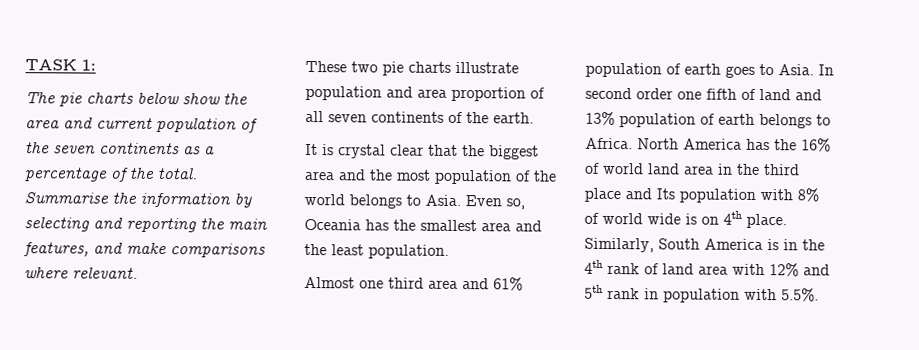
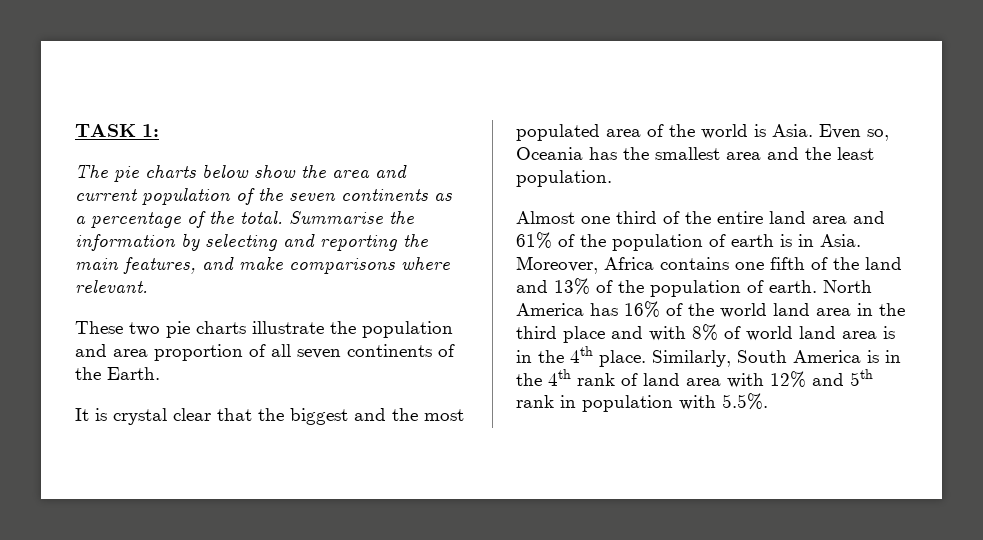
(519, 67) none -> [330,321,356,334] the
[493,112,534,124] earth. -> [107,367,160,380] Earth.
[304,170,335,181] area -> (348, 416) none
[434,169,557,185] [304,193,421,209] population of the world belongs to -> [516,124,766,141] populated area of the world is
(424, 283) none -> [663,211,806,224] of the entire land
[585,62,834,78] [585,87,673,100] population of earth goes to Asia. In second order -> [558,234,861,251] [516,256,729,274] of the population of earth is in Asia. Moreover, Africa contains
(756, 94) none -> [833,257,859,270] the
[619,113,831,129] [585,137,633,150] population of earth belongs to Africa. -> [596,280,817,297] of the population of earth.
[774,139,797,151] the -> (618, 309) none
(600, 168) none -> [688,303,714,316] the
[656,188,756,203] Its population -> (643, 332) none
[647,213,719,225] wide is on -> [799,326,895,339] [516,350,564,363] land area is in the

